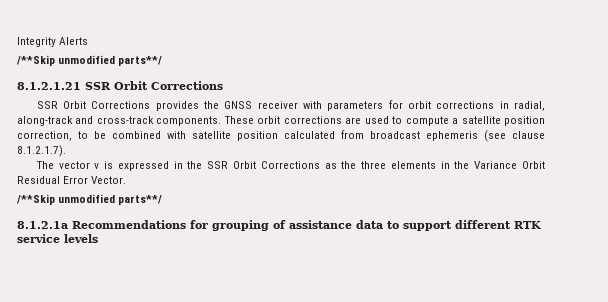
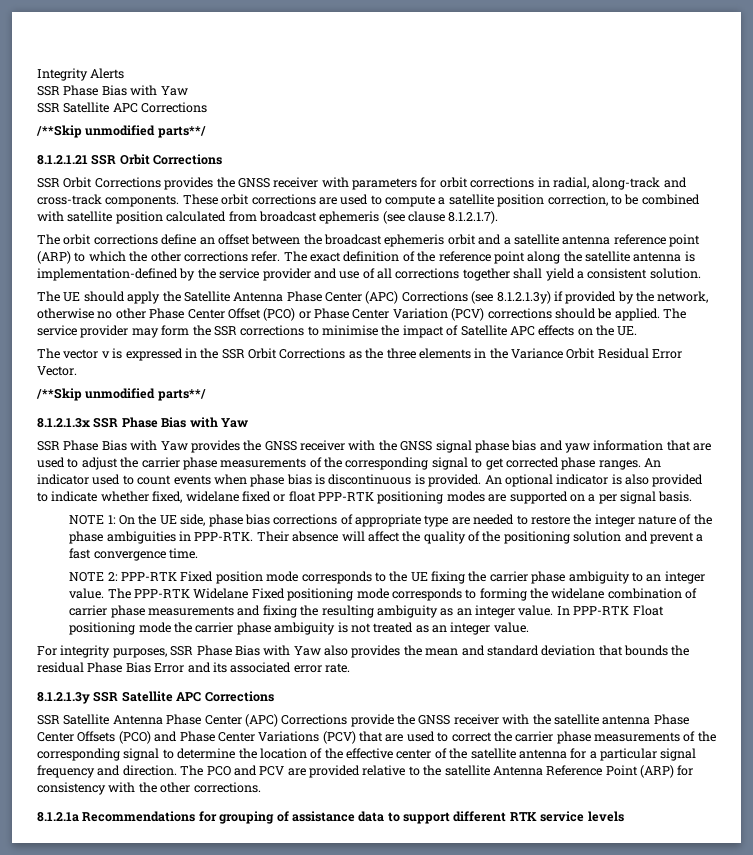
(89, 41) none -> [37,85,188,96] [37,102,208,113] // SSR Phase Bias with Yaw // SSR Satellite APC Corrections
(66, 151) none -> [37,234,700,247] [37,251,695,264] [37,268,701,281] [37,291,709,304] [37,308,686,321] [37,325,638,338] // The orbit corrections define an offset between the broadcast ephemeris orbit and a satellite antenna reference point (ARP) to which the other corrections refer. The exact definition of the reference point along the satellite antenna is implementation-defined by the service provider and use of all corrections together shall yield a consistent solution. // The UE should apply the Satellite Antenna Phase Center (APC) Corrections (see 8.1.2.1.3y) if provided by the network, otherwise no other Phase Center Offset (PCO) or Phase Center Variation (PCV) corrections should be applied. The service provider may form the SSR corrections to minimise the impact of Satellite APC effects on the UE.
(163, 200) none -> [37,417,248,428] [37,440,712,453] [37,457,661,470] [37,474,704,487] [37,491,693,504] [69,514,712,527] [69,531,704,544] [69,548,199,561] [69,571,705,584] [69,588,698,601] [69,605,664,618] [69,622,529,635] [37,645,690,658] [37,662,350,673] [37,691,274,704] [37,714,689,727] [37,731,716,744] [37,748,697,761] [37,765,694,778] [37,782,261,795] // 8.1.2.1.3x SSR Phase Bias with Yaw // SSR Phase Bias with Yaw provides the GNSS receiver with the GNSS signal phase bias and yaw information that are used to adjust the carrier phase measurements of the corresponding signal to get corrected phase ranges. An indicator used to count events when phase bias is discontinuous is provided. An optional indicator is also provided to indicate whether fixed, widelane fixed or float PPP-RTK positioning modes are supported on a per signal basis. // NOTE 1: On the UE side, phase bias corrections of appropriate type are needed to restore the integer nature of the phase ambiguities in PPP-RTK. Their absence will affect the quality of the positioning solution and prevent a fast convergence time. // NOTE 2: PPP-RTK Fixed position mode corresponds to the UE fixing the carrier phase ambiguity to an integer value. The PPP-RTK Widelane Fixed positioning mode corresponds to forming the widelane combination of carrier phase measurements and fixing the resulting ambiguity as an integer value. In PPP-RTK Float positioning mode the carrier phase ambiguity is not treated as an integer value. // For integrity purposes, SSR Phase Bias with Yaw also provides the mean and standard deviation that bounds the residual Phase Bias Error and its associated error rate. // 8.1.2.1.3y SSR Satellite APC Corrections // SSR Satellite Antenna Phase Center (APC) Corrections provide the GNSS receiver with the satellite antenna Phase Center Offsets (PCO) and Phase Center Variations (PCV) that are used to correct the carrier phase measurements of the corresponding signal to determine the location of the effective center of the satellite antenna for a particular signal frequency and direction. The PCO and PCV are provided relative to the satellite Antenna Reference Point (ARP) for consistency with the other corrections.

